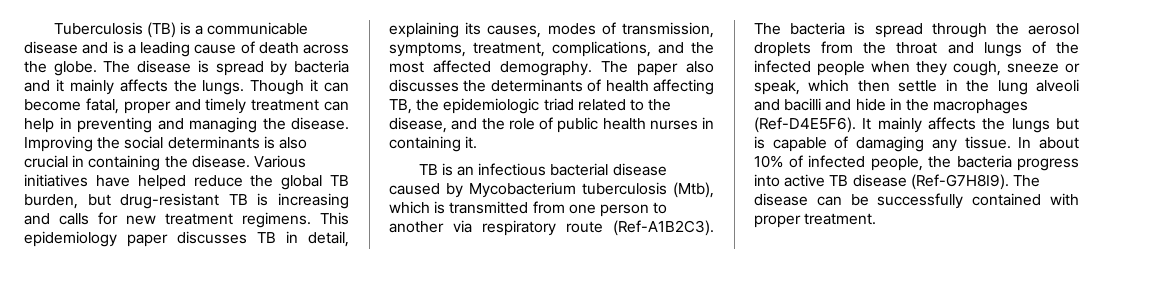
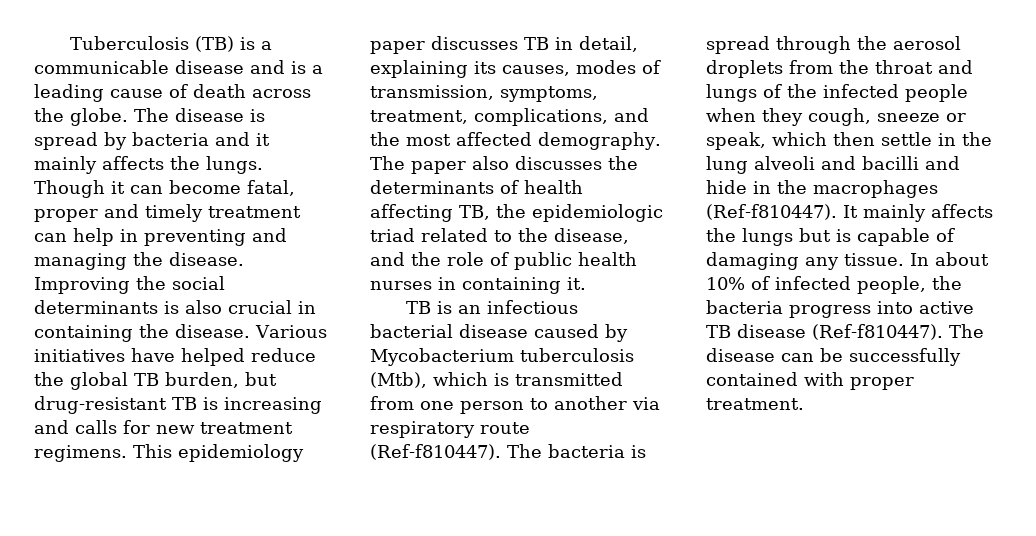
[613,220,714,236] (Ref-A1B2C3). -> [370,444,501,460] (Ref-f810447).
[754,117,856,133] (Ref-D4E5F6). -> [706,204,837,220] (Ref-f810447).
[910,174,1009,190] (Ref-G7H8I9). -> [812,324,943,340] (Ref-f810447).

